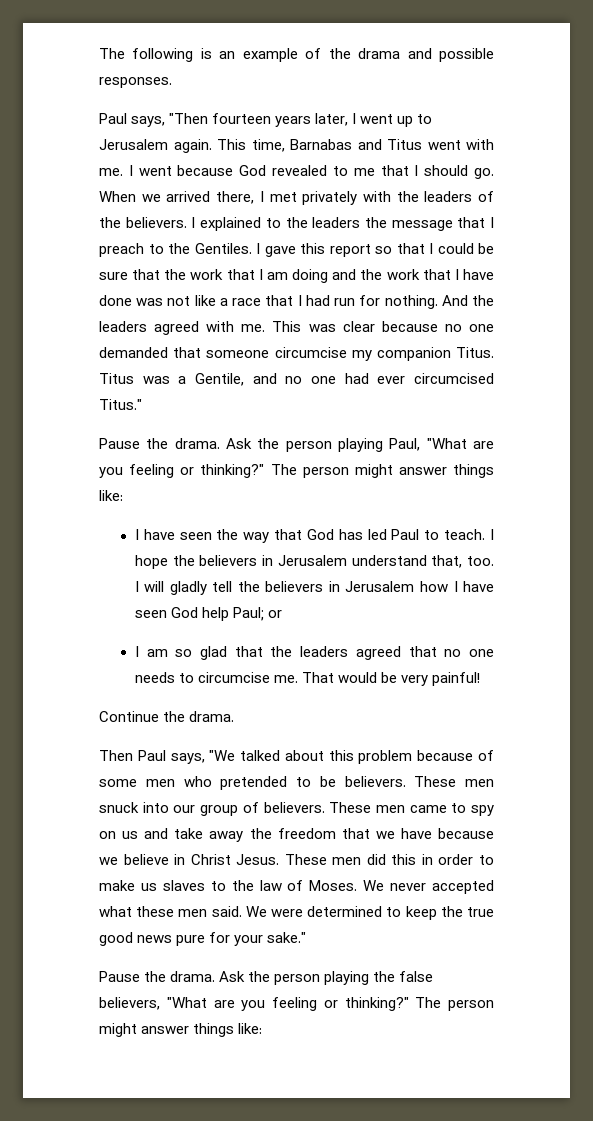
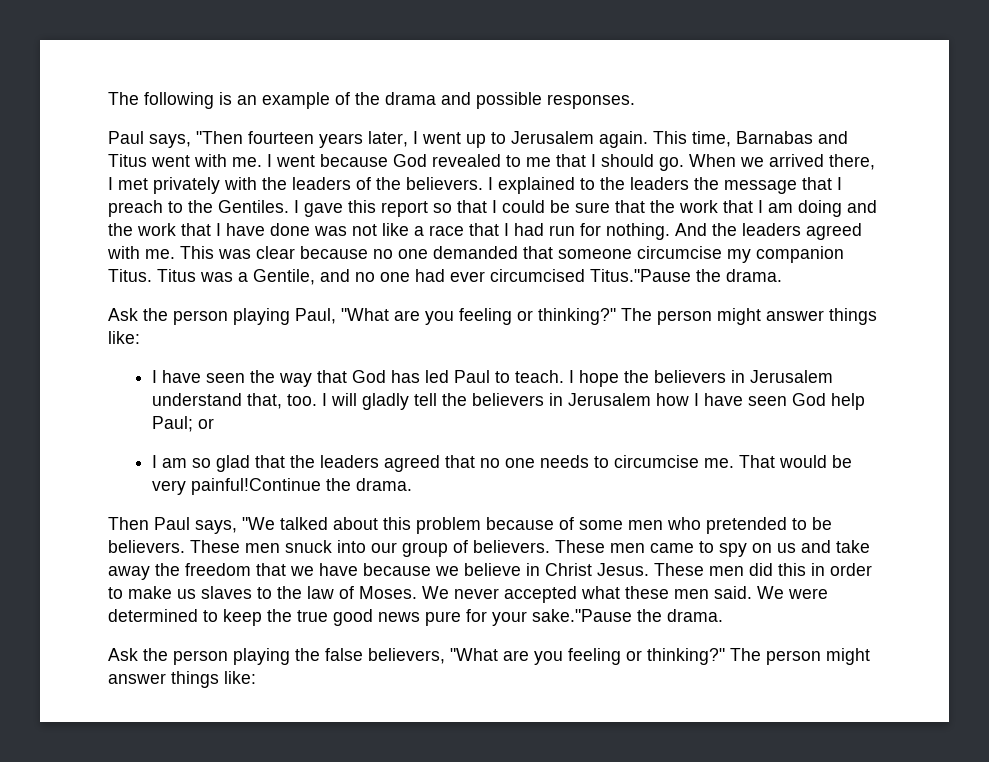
[99,399,142,410] [99,438,220,449] Titus." // Pause the drama. -> [590,269,782,282] Titus."Pause the drama. //
[432,672,481,686] [99,711,159,722] painful! // Continue -> [190,478,321,495] painful!Continue
[267,932,307,943] [99,971,216,982] sake." // Pause the drama. -> [532,609,723,622] sake."Pause the drama. //

